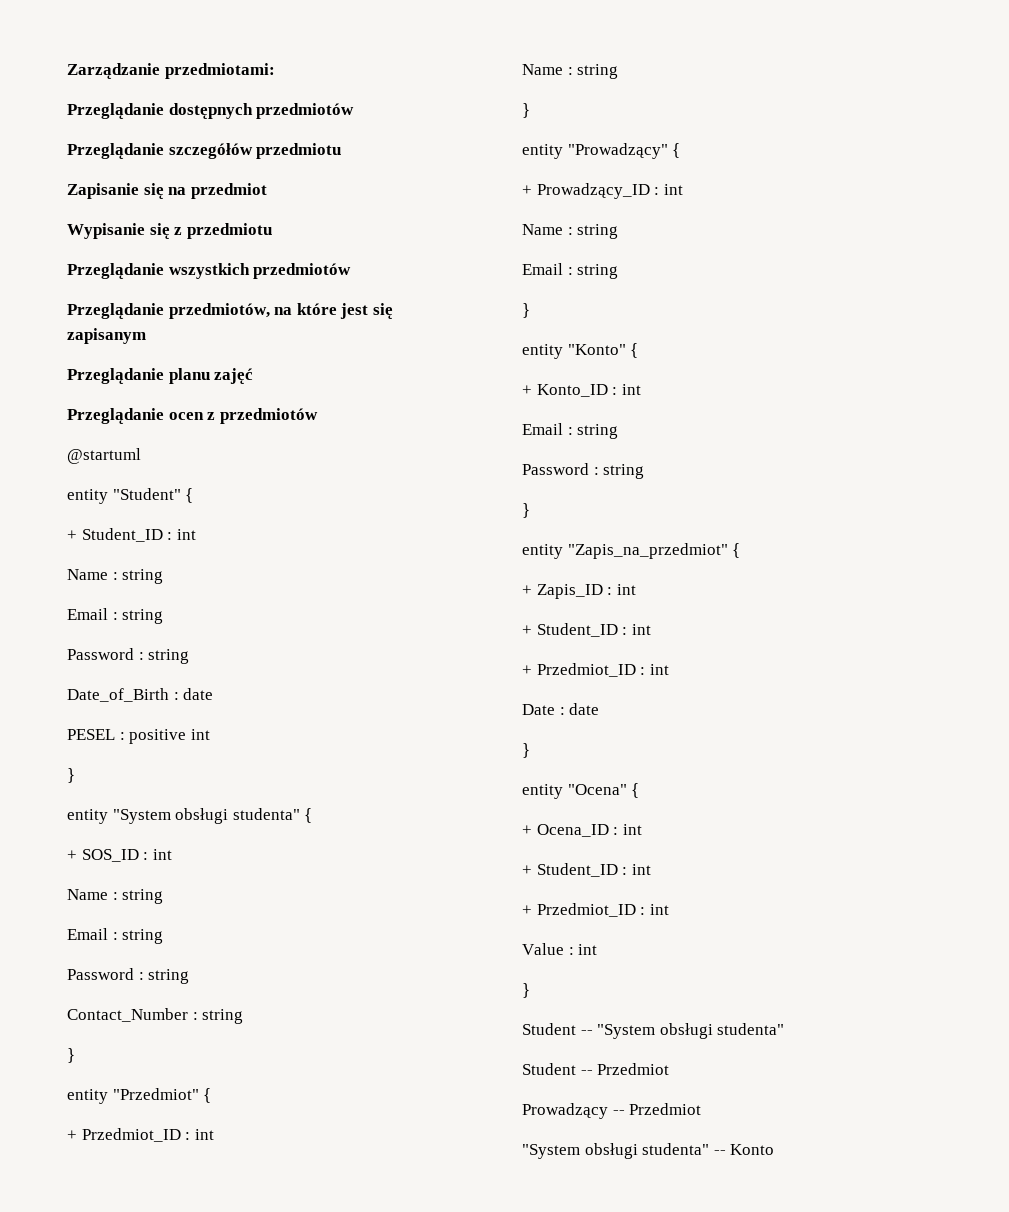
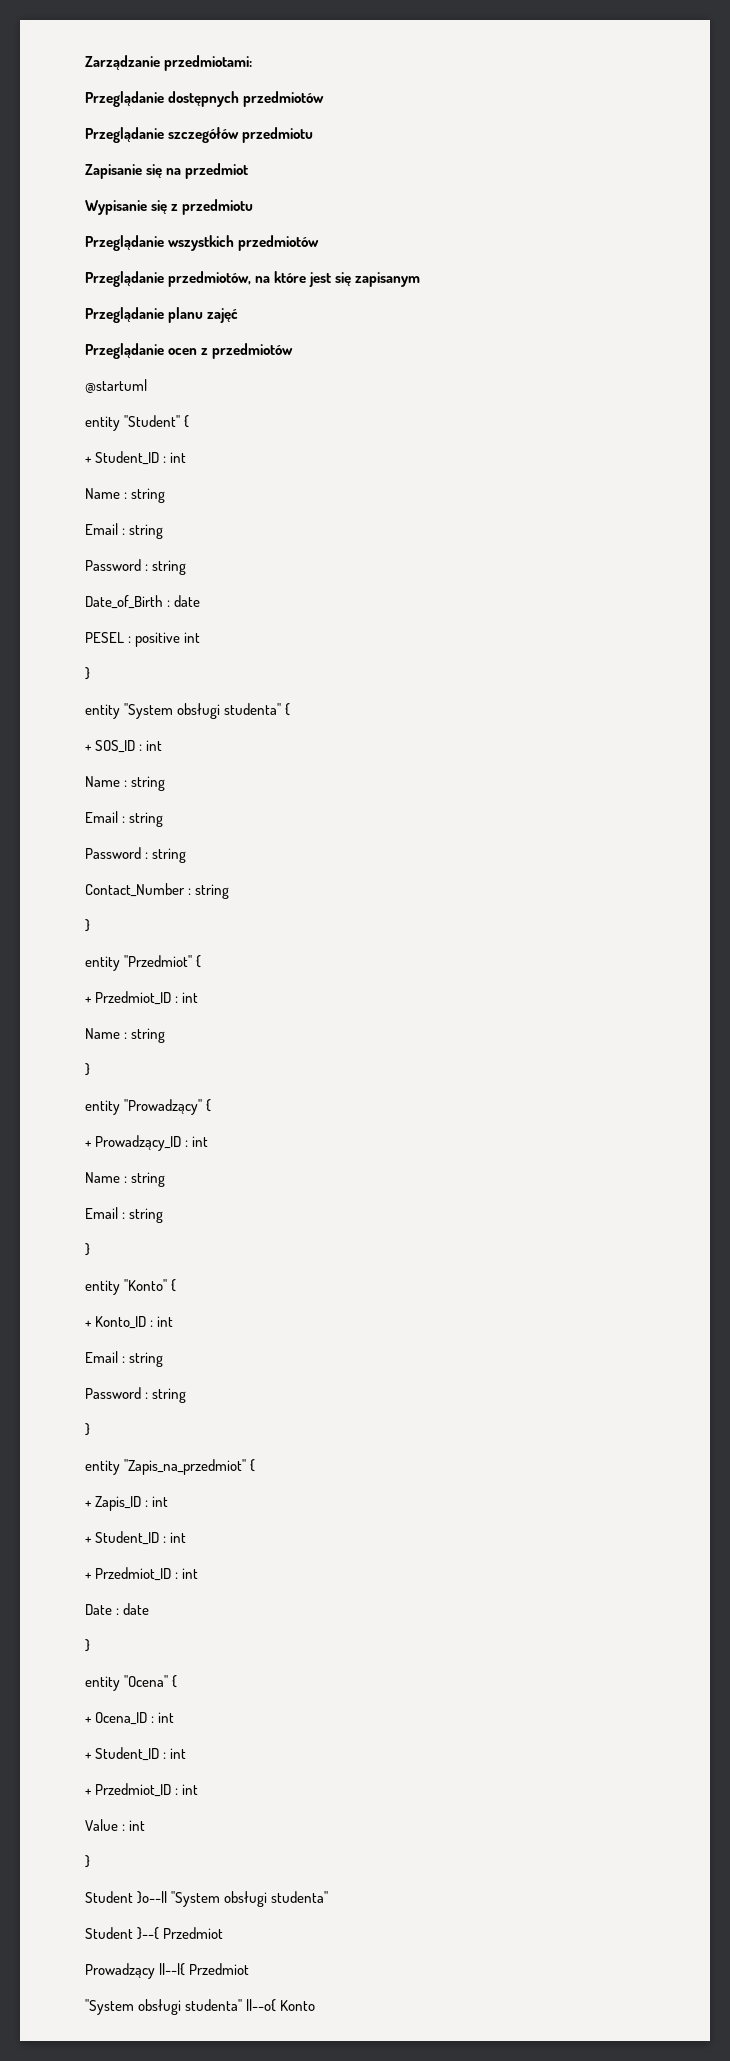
[580,1030,593,1035] -- -> [137,1891,168,1904] }o--||
[580,1070,593,1075] -- -> [137,1927,160,1940] }--{
[612,1110,625,1115] -- -> [159,1963,186,1976] ||--|{
[713,1150,726,1155] -- -> [246,1999,277,2012] ||--o{

